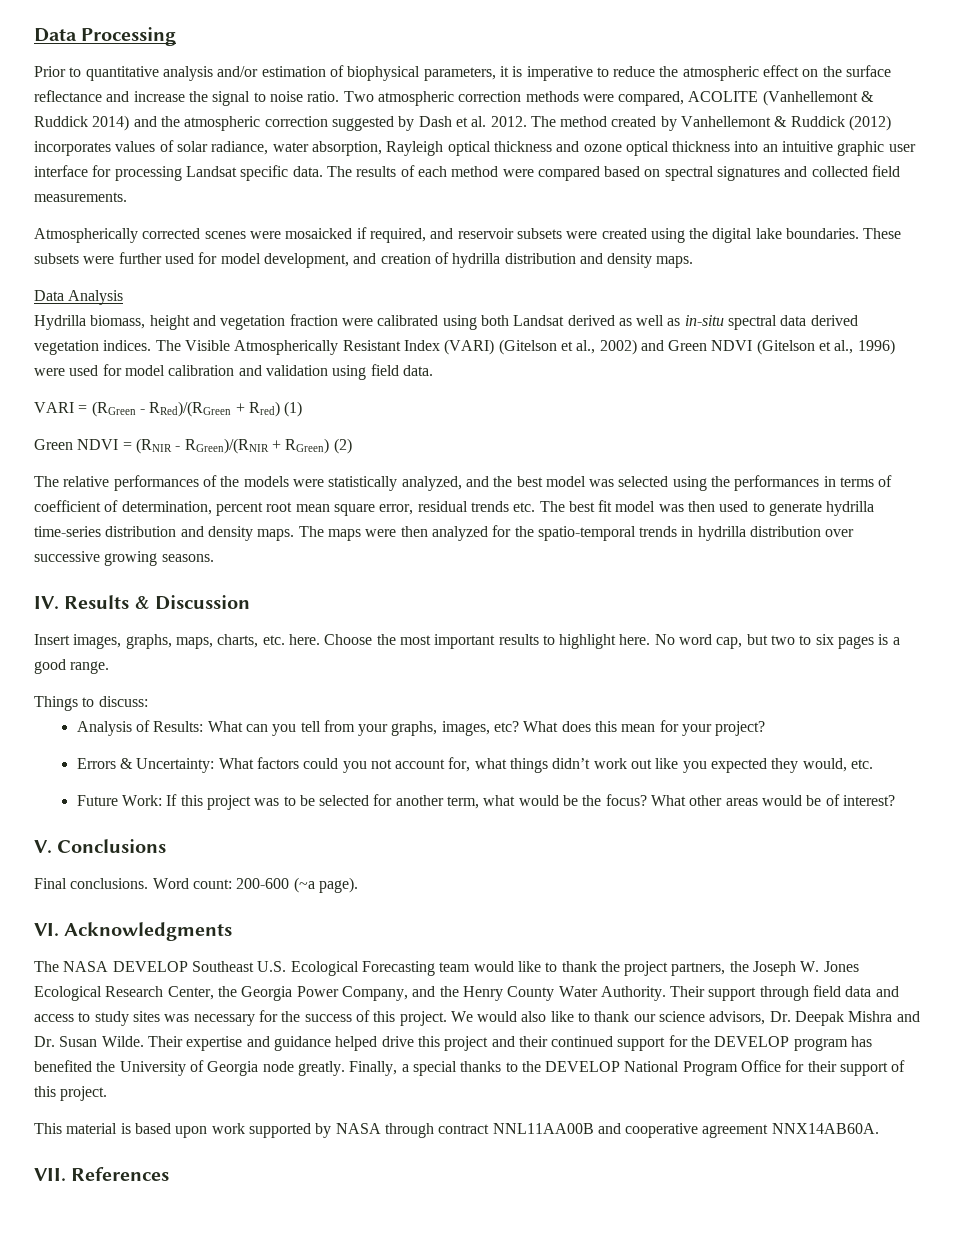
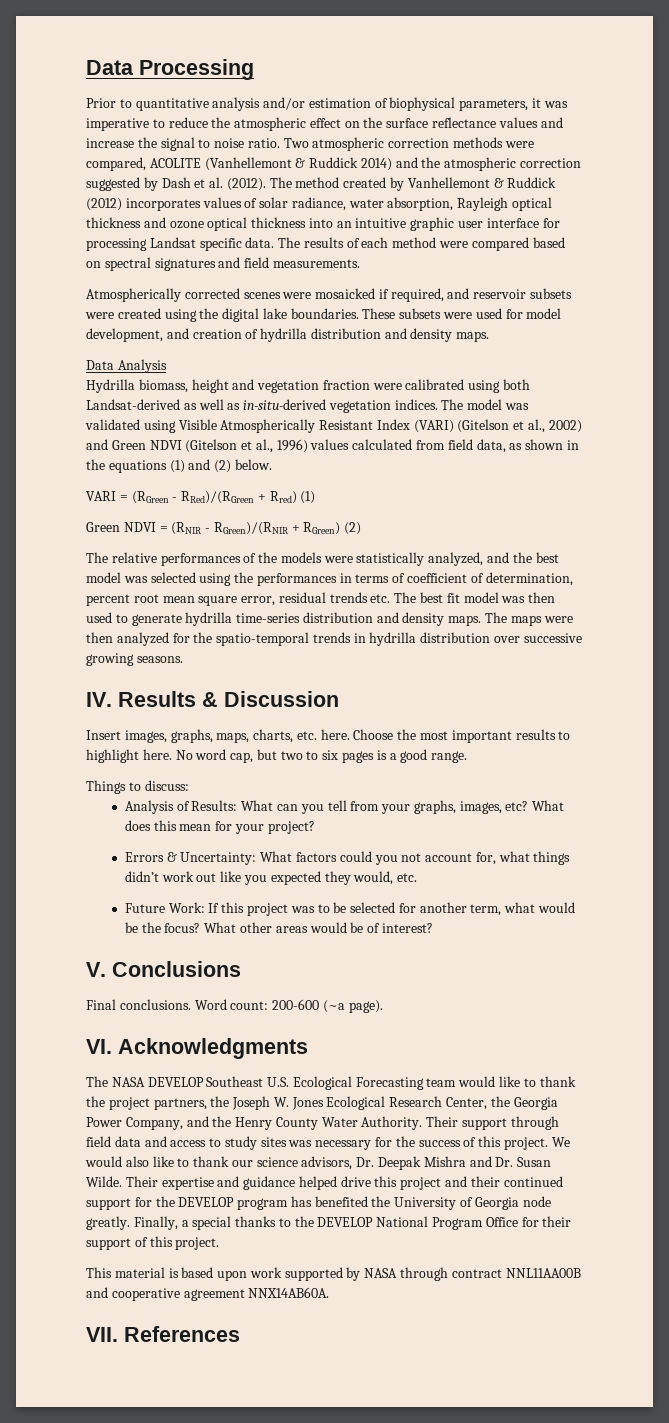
[512,66,523,77] is -> [543,101,568,108] was
(102, 96) none -> [498,117,538,128] values
[490,116,527,127] 2012. -> [226,178,266,191] (2012).
[811,166,868,177] collected -> (241, 262) none
[118,252,162,264] further -> (473, 315) none
[513,315,615,326] Landsat derived -> [86,399,180,410] Landsat-derived
[684,315,858,330] [34,340,181,355] in-situ spectral data derived vegetation indices. The -> [243,399,530,413] [85,419,176,433] in-situ-derived vegetation indices. The model was validated using
[34,364,433,380] were used for model calibration and validation using field data. -> [310,439,579,453] [86,459,272,473] values calculated from field data, as shown in the equations (1) and (2) below.

